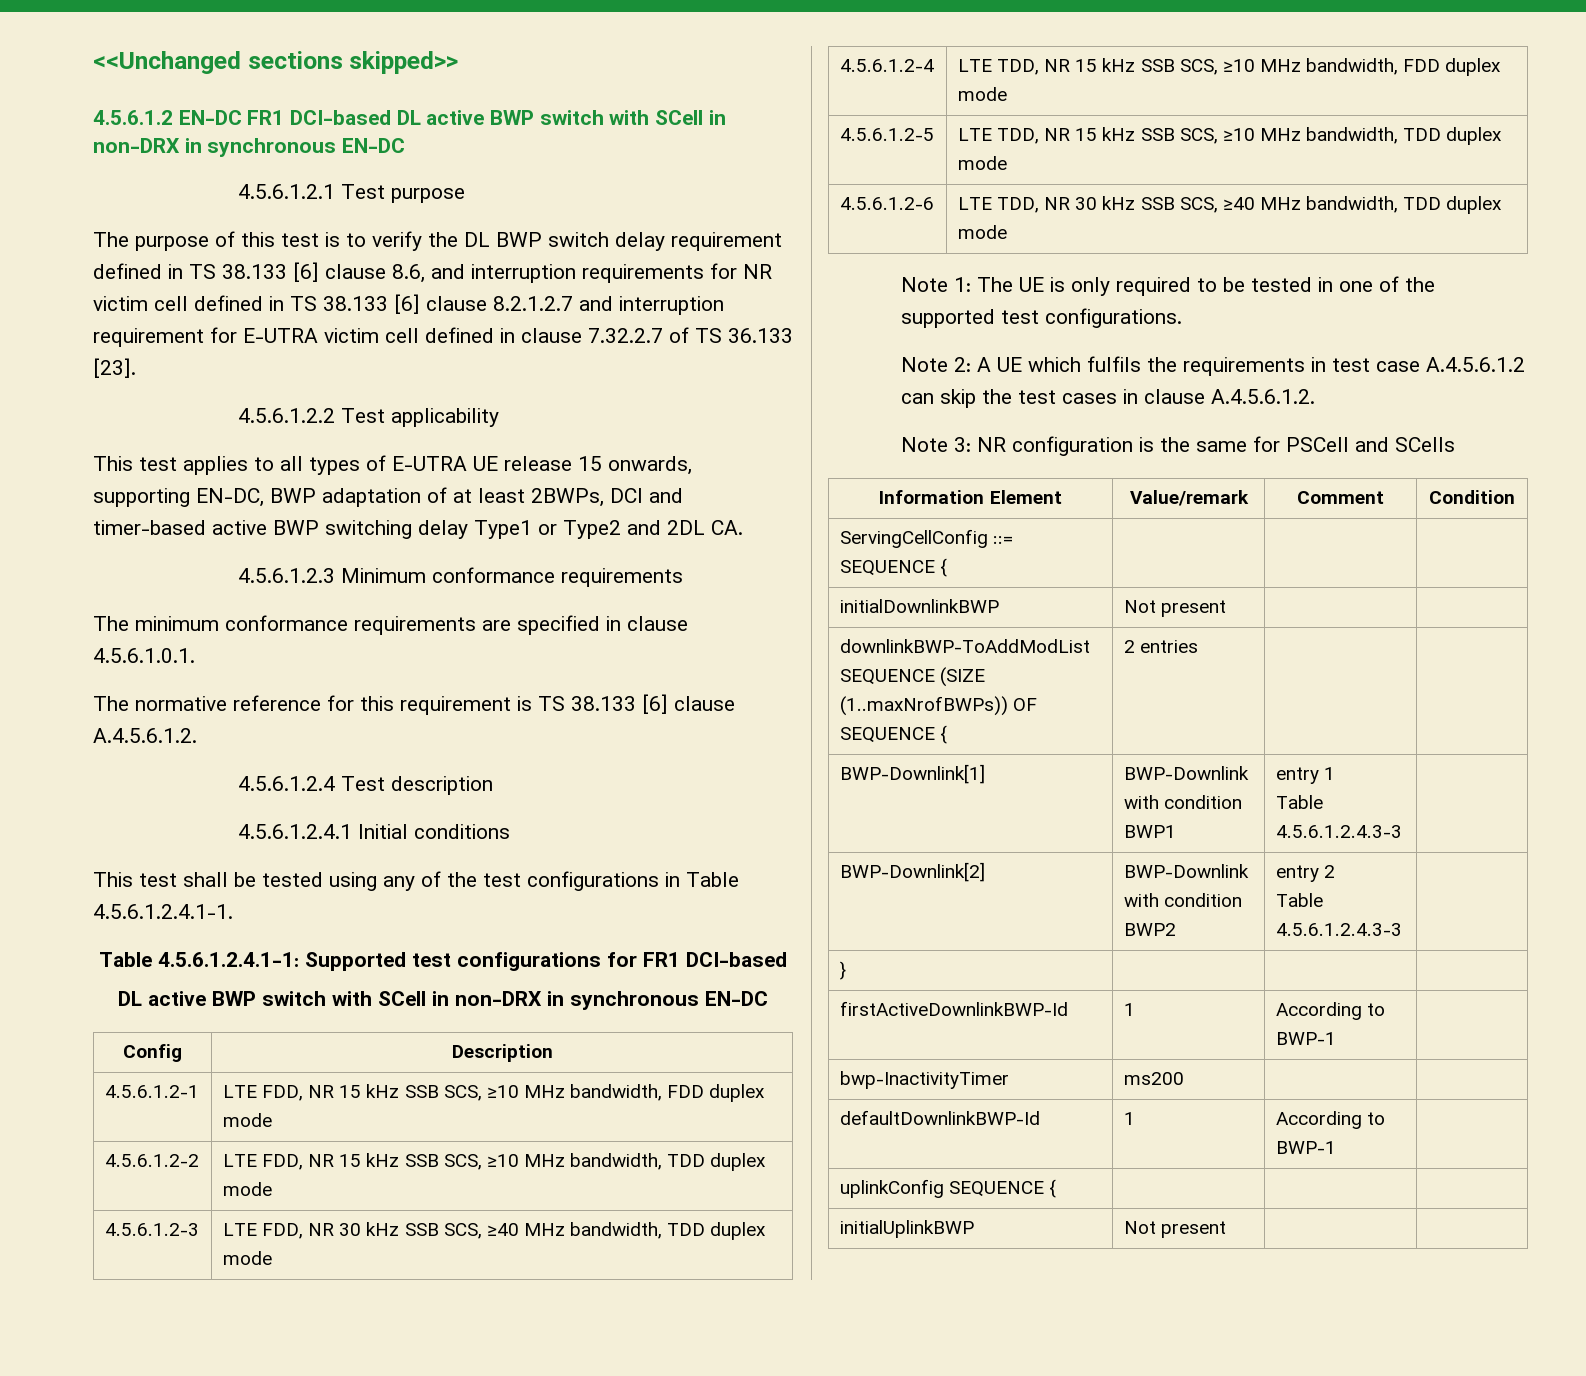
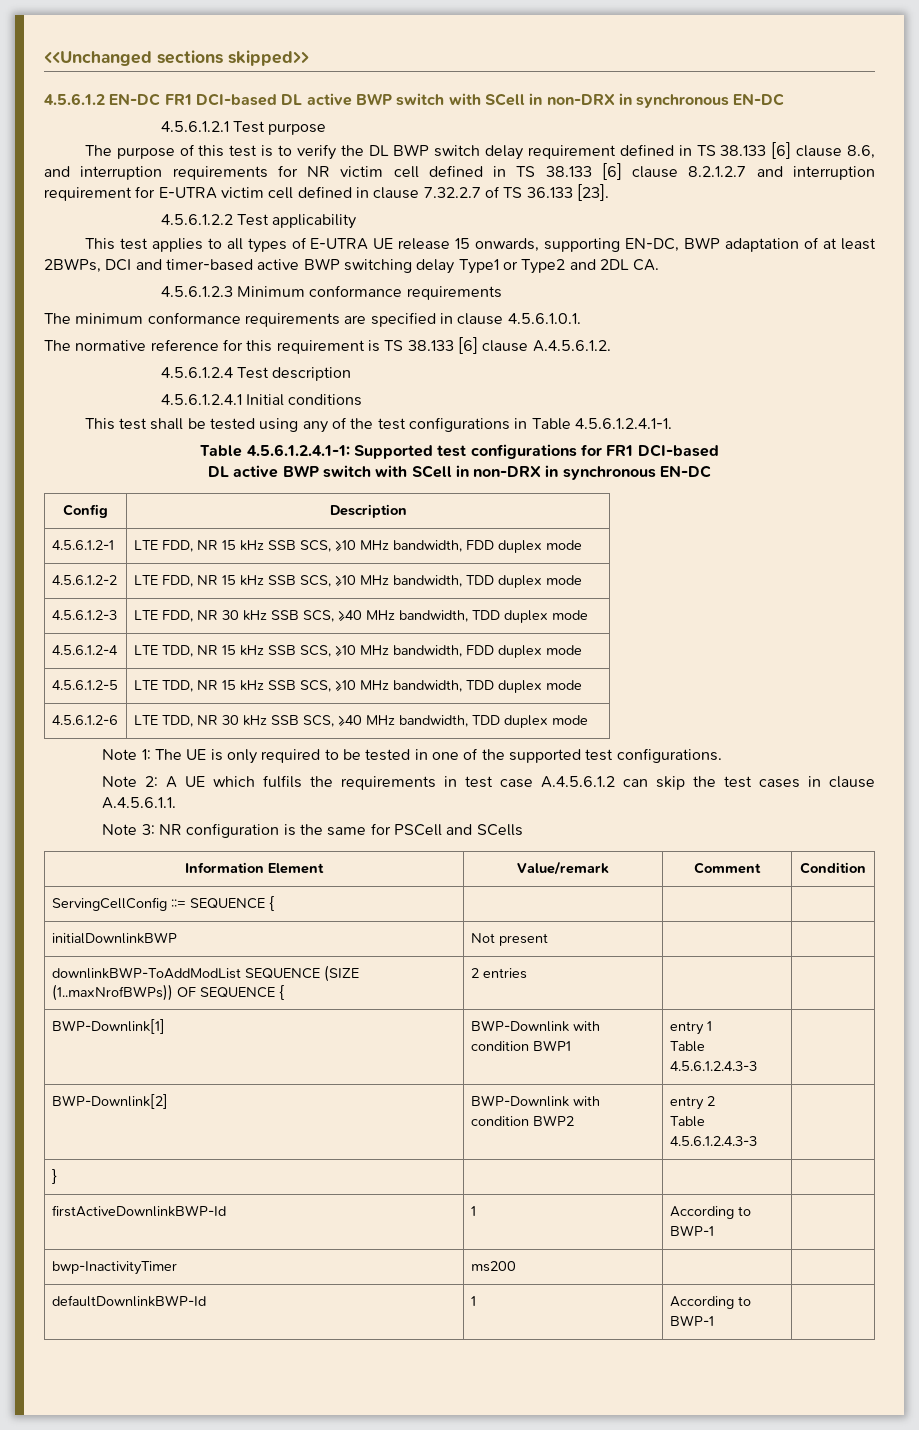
[1210,389,1315,404] A.4.5.6.1.2. -> [102,797,177,809] A.4.5.6.1.1.
[839,1179,1057,1198] [839,1220,974,1238] [1123,1221,1227,1238] // uplinkConfig SEQUENCE { | | | // initialUplinkBWP | Not present | | -> (714, 1320) none

